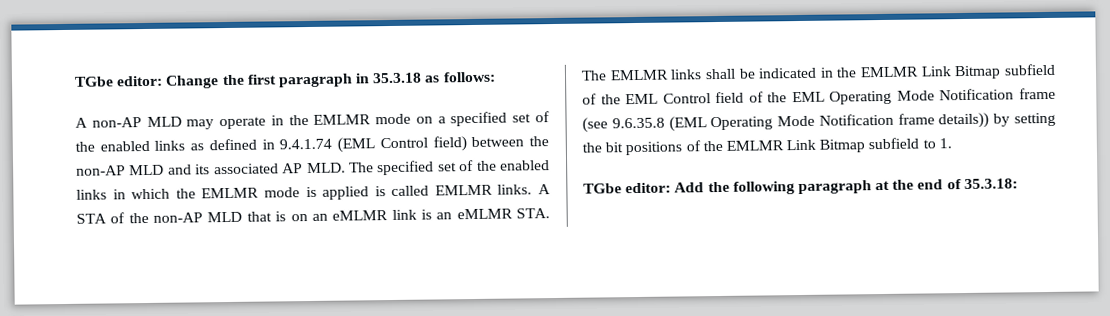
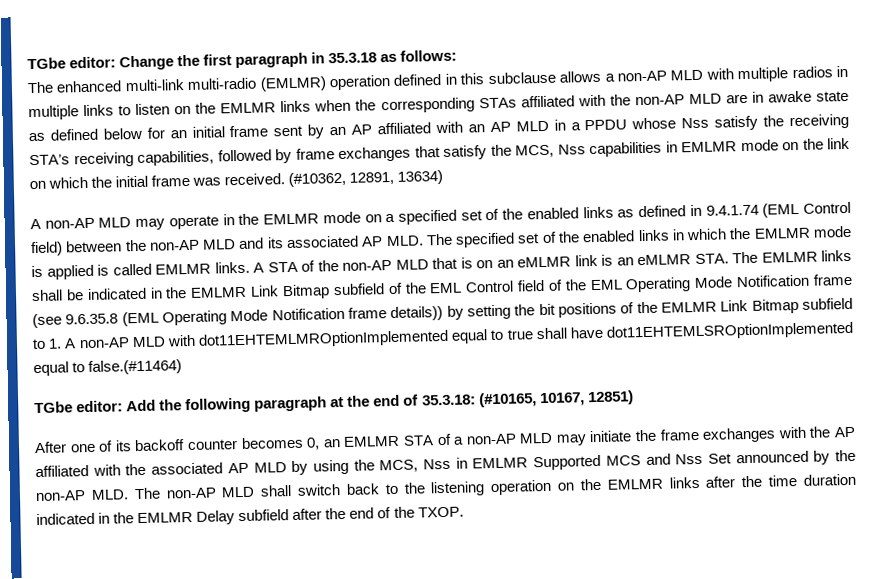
(496, 77) none -> [27,65,848,94] [28,90,849,121] [28,113,850,142] [29,137,850,168] [29,169,444,190] // The enhanced multi-link multi-radio (EMLMR) operation defined in this subclause allows a non-AP MLD with multiple radios in multiple links to listen on the EMLMR links when the corresponding STAs affiliated with the non-AP MLD are in awake state as defined below for an initial frame sent by an AP affiliated with an AP MLD in a PPDU whose Nss satisfy the receiving STA’s receiving capabilities, followed by frame exchanges that satisfy the MCS, Nss capabilities in EMLMR mode on the link on which the initial frame was received. (#10362, 12891, 13634)
(952, 143) none -> [64,321,853,349] [33,359,183,377] A non-AP MLD with dot11EHTEMLMROptionImplemented equal to true shall have dot11EHTEMLSROptionImplemented equal to false.(#11464)
(1018, 184) none -> [478,390,634,408] [34,426,855,454] [35,449,857,478] [35,473,857,502] [36,506,464,526] (#10165, 10167, 12851) // After one of its backoff counter becomes 0, an EMLMR STA of a non-AP MLD may initiate the frame exchanges with the AP affiliated with the associated AP MLD by using the MCS, Nss in EMLMR Supported MCS and Nss Set announced by the non-AP MLD. The non-AP MLD shall switch back to the listening operation on the EMLMR links after the time duration indicated in the EMLMR Delay subfield after the end of the TXOP.

